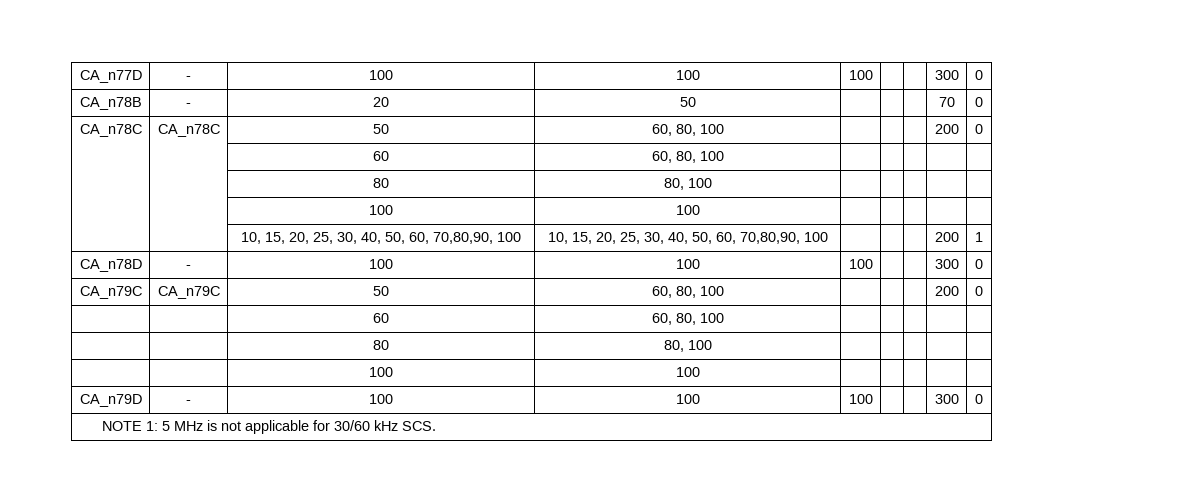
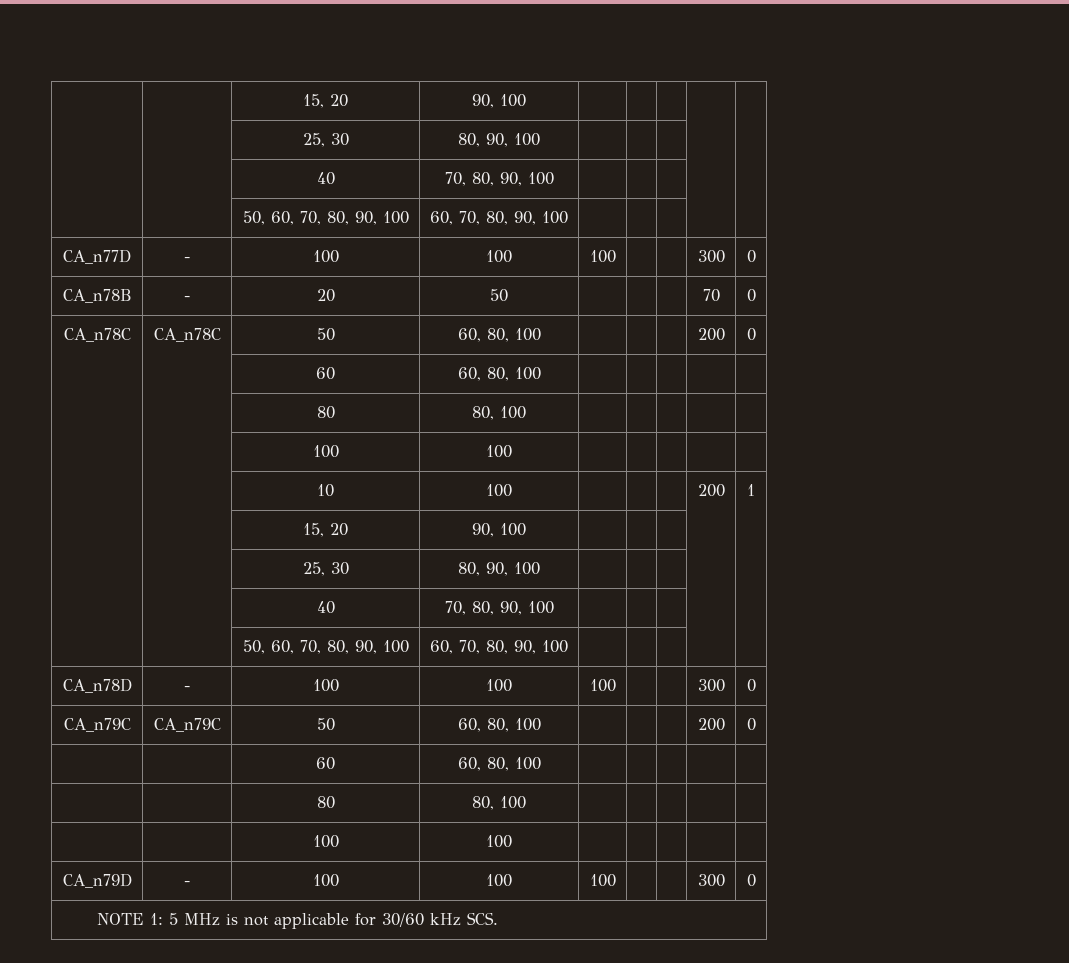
(79, 76) none -> [303,94,348,108] [472,94,526,108] [302,133,349,147] [458,133,540,147] [316,172,335,185] [444,172,554,186] [242,211,409,225] [430,211,568,225] | | 15, 20 | 90, 100 | | | | | // | | 25, 30 | 80, 90, 100 | | | | | // | | 40 | 70, 80, 90, 100 | | | | | // | | 50, 60, 70, 80, 90, 100 | 60, 70, 80, 90, 100 | | | | | //
[241,232,521,244] [547,232,828,244] [934,232,959,242] [975,232,983,242] 10, 15, 20, 25, 30, 40, 50, 60, 70,80,90, 100 | 10, 15, 20, 25, 30, 40, 50, 60, 70,80,90, 100 | | | | 200 | 1 -> [317,484,334,497] [486,484,512,497] [697,484,725,497] [747,484,755,496] [303,523,348,537] [472,523,526,537] [302,562,349,576] [458,562,540,576] [316,601,335,614] [444,601,554,615] [242,640,409,654] [430,640,568,654] 10 | 100 | | | | 200 | 1 // | | 15, 20 | 90, 100 | | | | | // | | 25, 30 | 80, 90, 100 | | | | | // | | 40 | 70, 80, 90, 100 | | | | | // | | 50, 60, 70, 80, 90, 100 | 60, 70, 80, 90, 100 | | | | |

